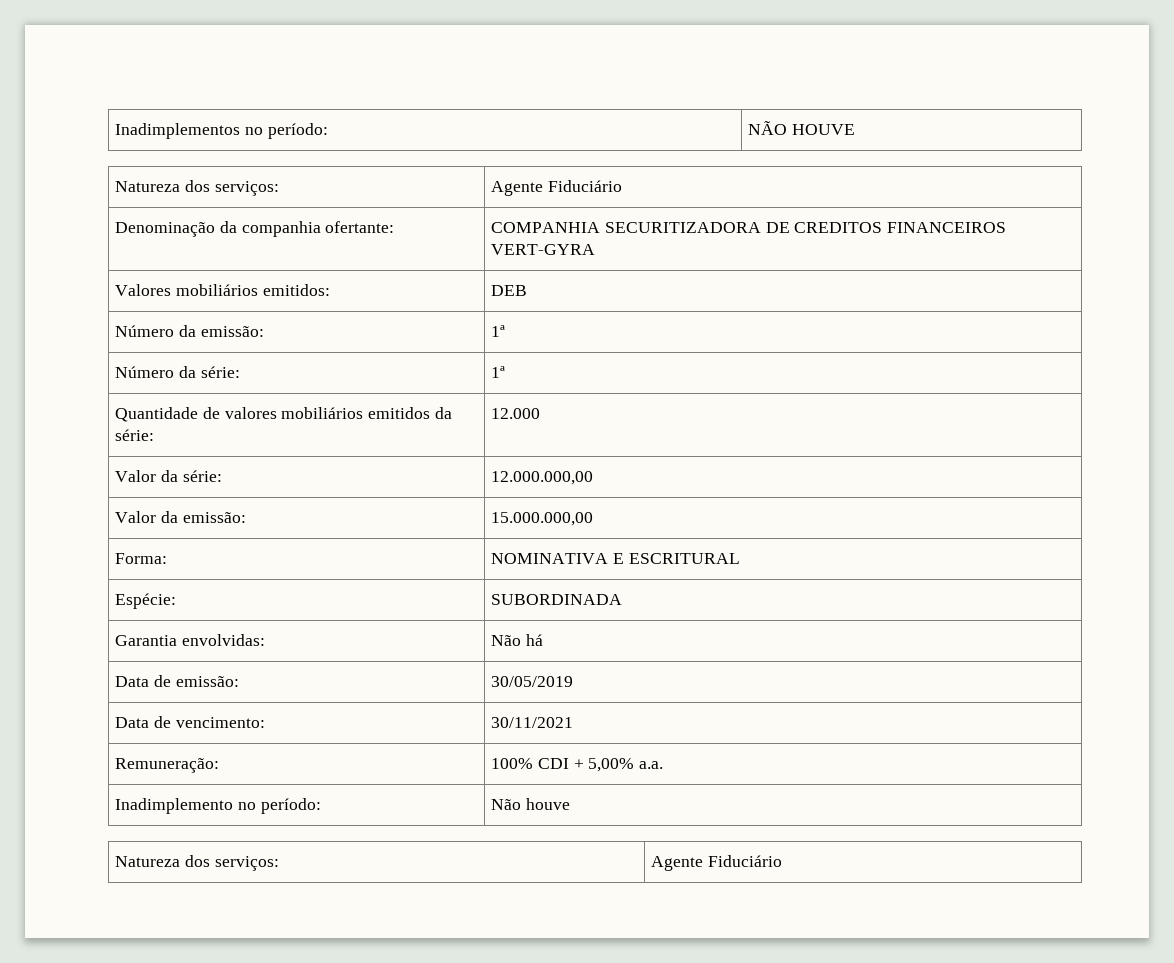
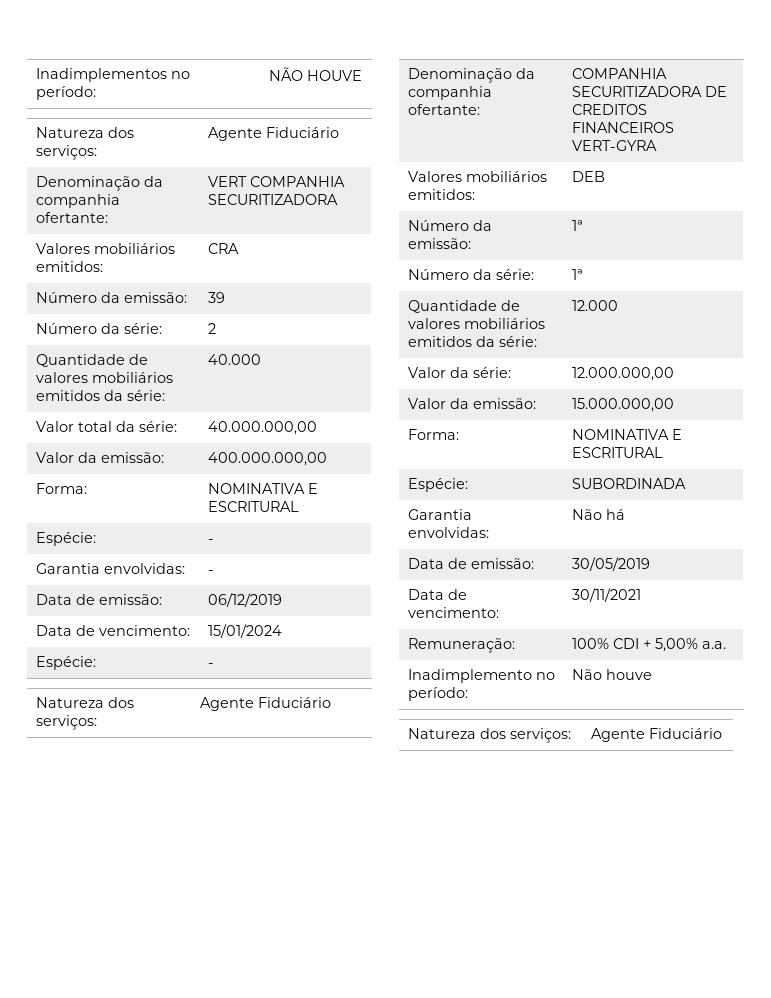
(622, 186) none -> [35,176,163,191] [35,194,120,208] [35,212,108,223] [207,176,345,187] [207,194,338,205] [35,243,175,254] [35,261,103,272] [207,243,239,254] [35,292,187,303] [207,292,225,303] [35,323,162,334] [207,323,216,334] [35,354,148,367] [35,372,173,383] [35,390,165,401] [207,354,261,365] [35,421,177,432] [207,421,317,435] [35,452,164,463] [207,452,327,466] [35,483,87,494] [207,483,318,494] [207,501,299,512] [35,532,96,546] [207,539,214,543] [35,563,185,574] [207,570,214,574] [35,594,162,605] [207,593,282,607] [35,625,190,636] [207,624,282,638] [35,656,96,670] [207,663,214,667] [35,697,134,708] [35,715,97,730] [199,697,331,711] // Denominação da companhia ofertante: | VERT COMPANHIA SECURITIZADORA // Valores mobiliários emitidos: | CRA // Número da emissão: | 39 // Número da série: | 2 // Quantidade de valores mobiliários emitidos da série: | 40.000 // Valor total da série: | 40.000.000,00 // Valor da emissão: | 400.000.000,00 // Forma: | NOMINATIVA E ESCRITURAL // Espécie: | - // Garantia envolvidas: | - // Data de emissão: | 06/12/2019 // Data de vencimento: | 15/01/2024 // Espécie: | - // Natureza dos serviços: | Agente Fiduciário

